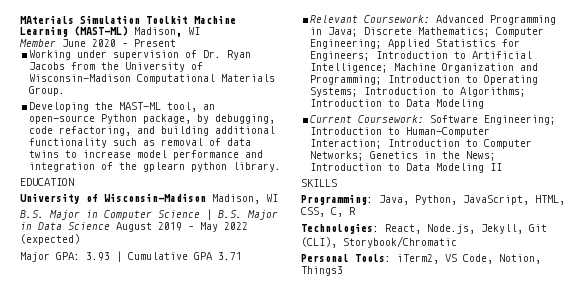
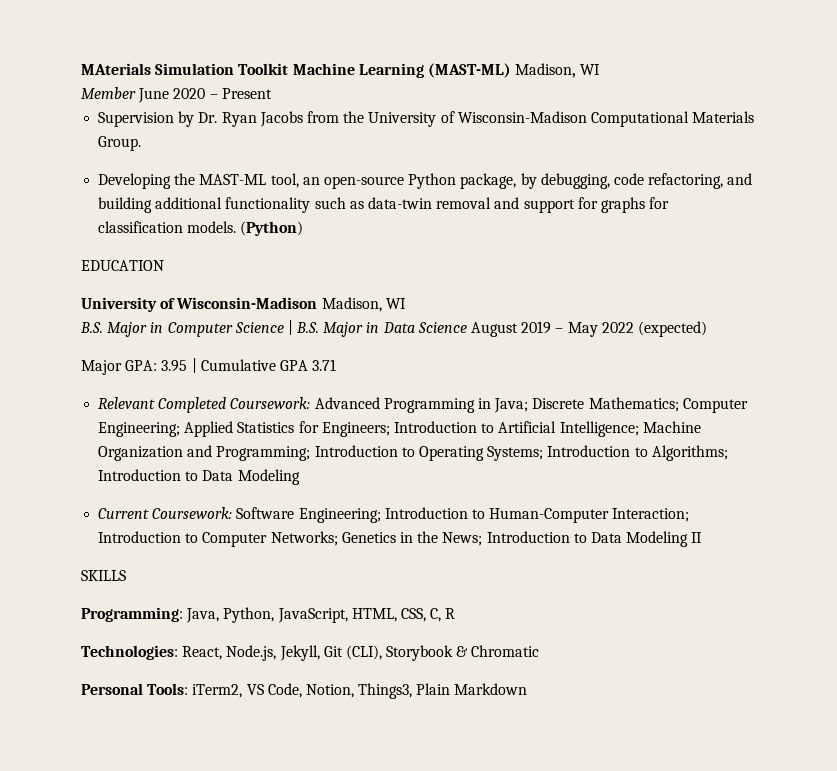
[29,50,198,60] Working under supervision of -> [98,111,195,127] Supervision by
[161,138,252,146] [29,150,264,160] [29,162,282,172] removal of data twins to increase model performance and integration of the gplearn python library. -> [367,197,670,213] [98,221,304,236] data-twin removal and support for graphs for classification models. (Python)
[86,252,110,261] 3.93 -> [161,360,188,372] 3.95
(359, 19) none -> [158,397,227,413] Completed
[343,236,457,248] Storybook/Chromatic -> [386,645,540,661] Storybook & Chromatic
[301,266,343,276] Things3 -> [358,683,528,699] Things3, Plain Markdown

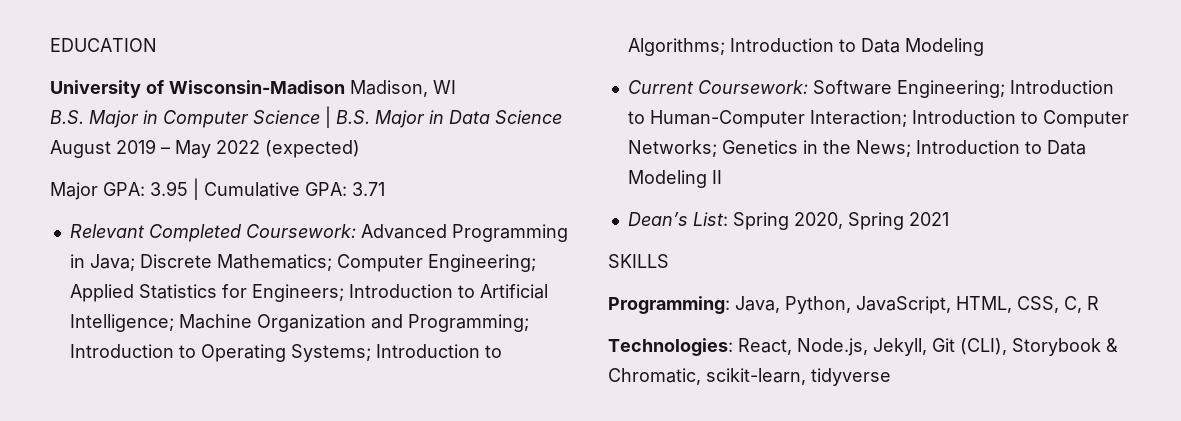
[81,63,601,78] [81,87,272,103] [98,111,755,127] [98,136,142,151] [98,173,753,189] [98,197,670,213] [98,221,304,236] MAterials Simulation Toolkit Machine Learning (MAST-ML) Madison, WI // Member June 2020 – Present // Supervision by Dr. Ryan Jacobs from the University of Wisconsin-Madison Computational Materials Group. // Developing the MAST-ML tool, an open-source Python package, by debugging, code refactoring, and building additional functionality such as data-twin removal and support for graphs for classification models. (Python) // -> (50, 45) none
[279,360,308,371] GPA -> [305,182,347,196] GPA:
(703, 537) none -> [627,212,949,230] // Dean’s List: Spring 2020, Spring 2021
[471,645,540,657] [81,683,528,699] Chromatic // Personal Tools: iTerm2, VS Code, Notion, Things3, Plain Markdown -> [608,368,891,386] Chromatic, scikit-learn, tidyverse

